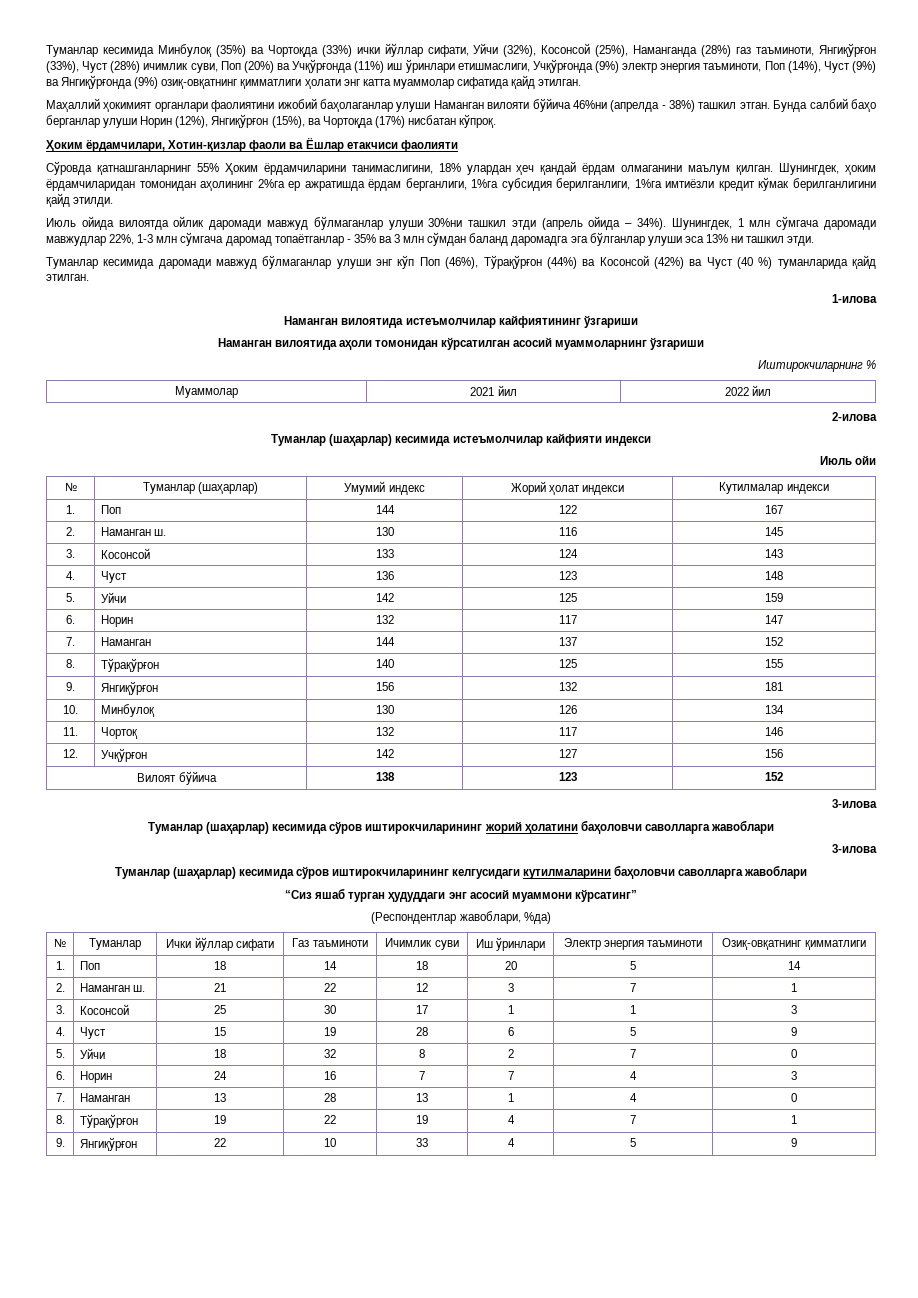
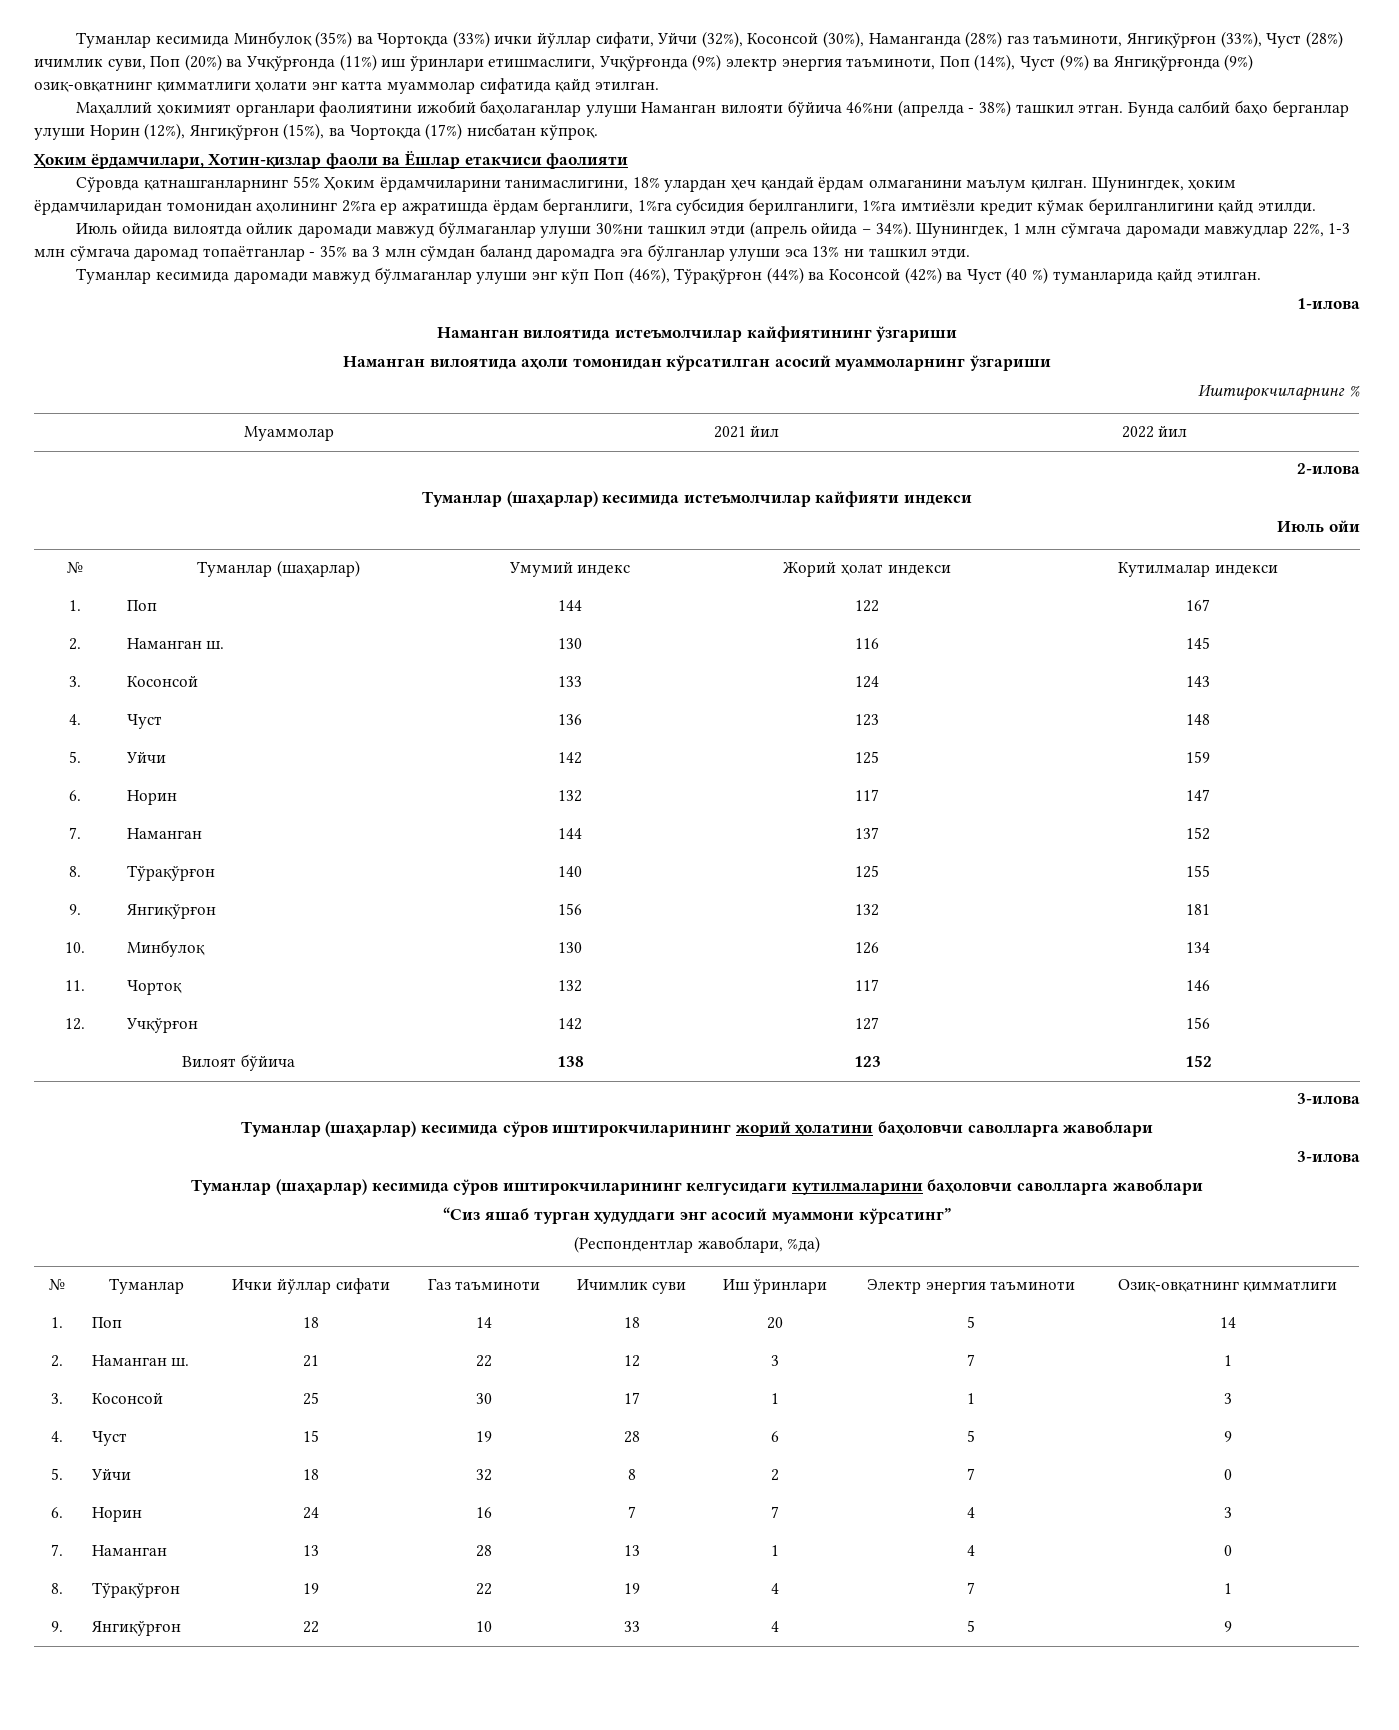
[595,45,629,57] (25%), -> [823,31,865,48] (30%),

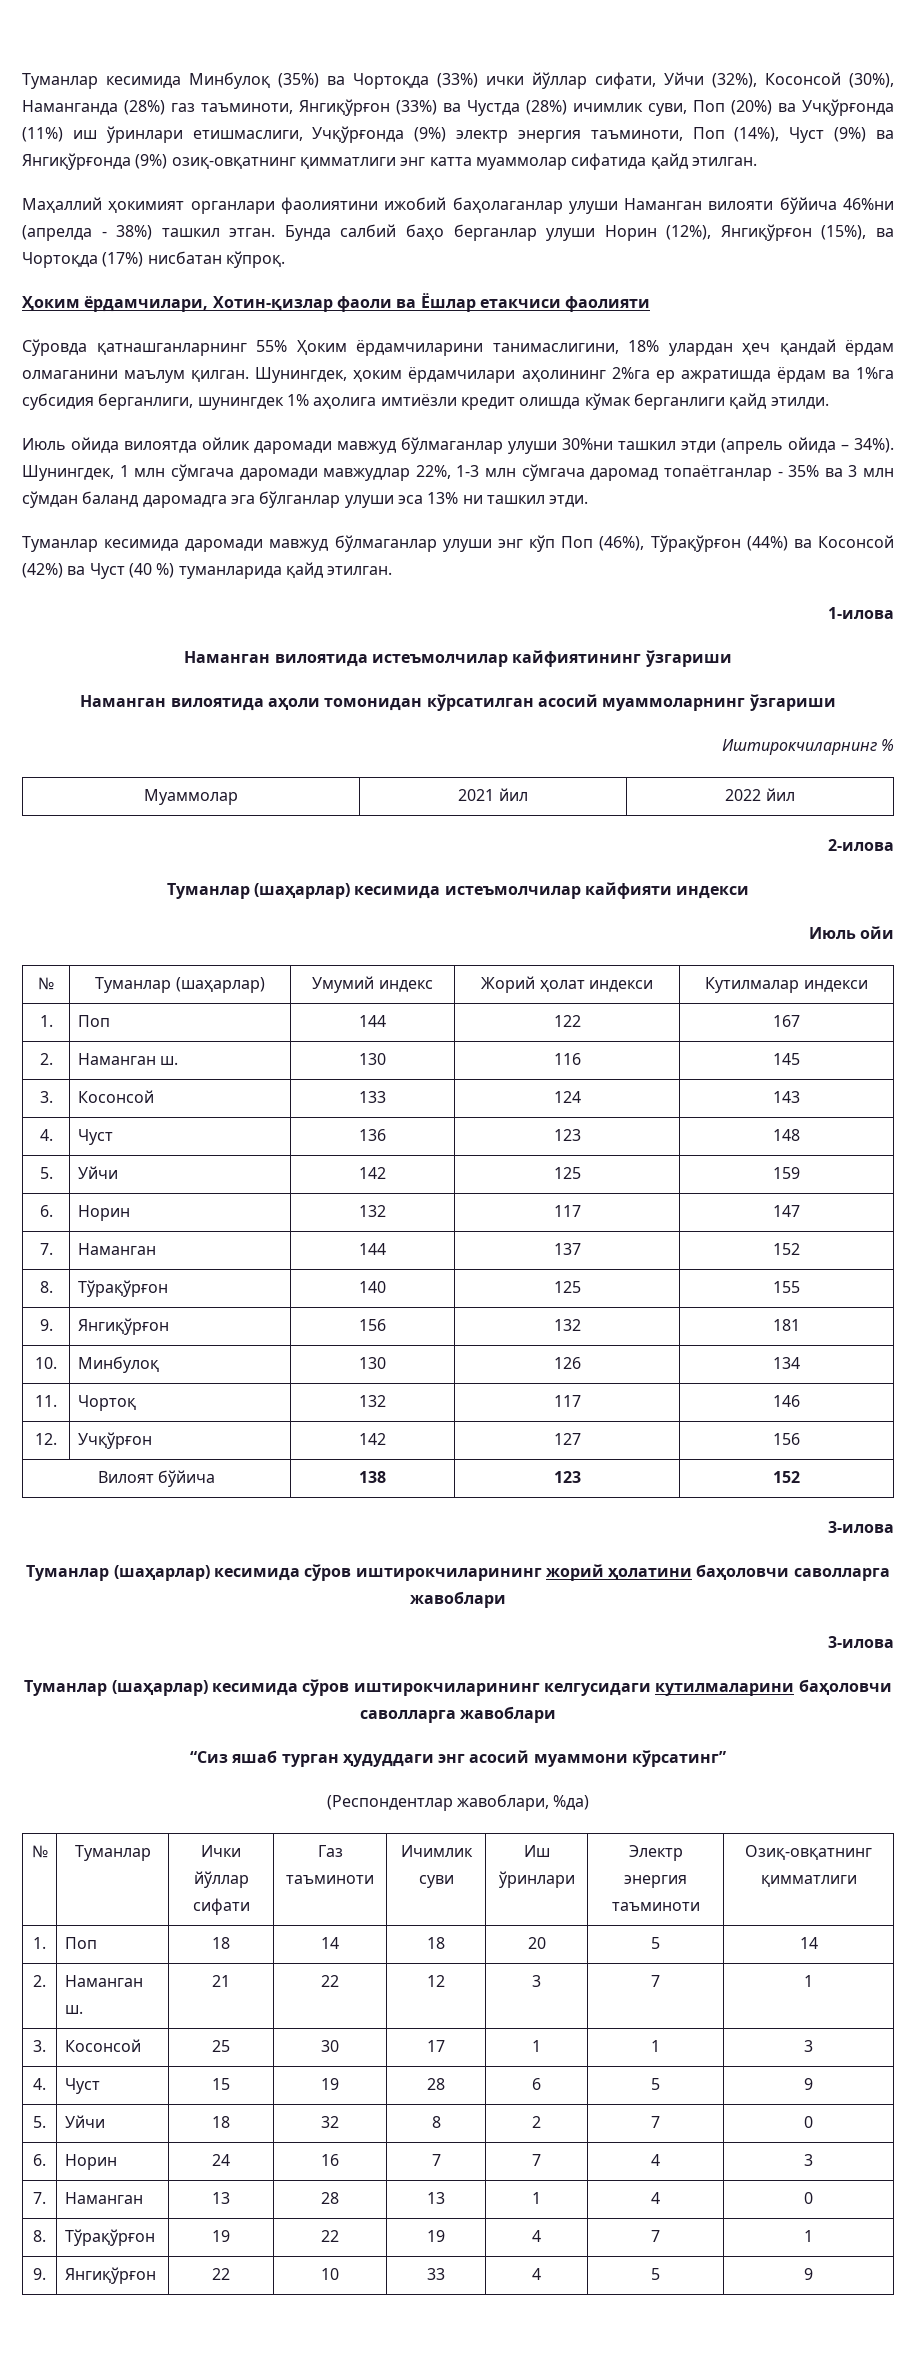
[1220,31,1302,48] (33%), Чуст -> [396,100,520,116] (33%) ва Чустда
[255,81,308,93] ҳолати -> (396, 163) none
[34,200,252,215] ёрдамчиларидан томонидан -> [408,366,516,383] ёрдамчилари
[543,198,634,215] берганлиги, -> [831,370,850,379] ва
[748,198,1214,215] берилганлиги, 1%га имтиёзли кредит кўмак берилганлигини -> [98,393,725,410] берганлиги, шунингдек 1% аҳолига имтиёзли кредит олишда кўмак берганлиги

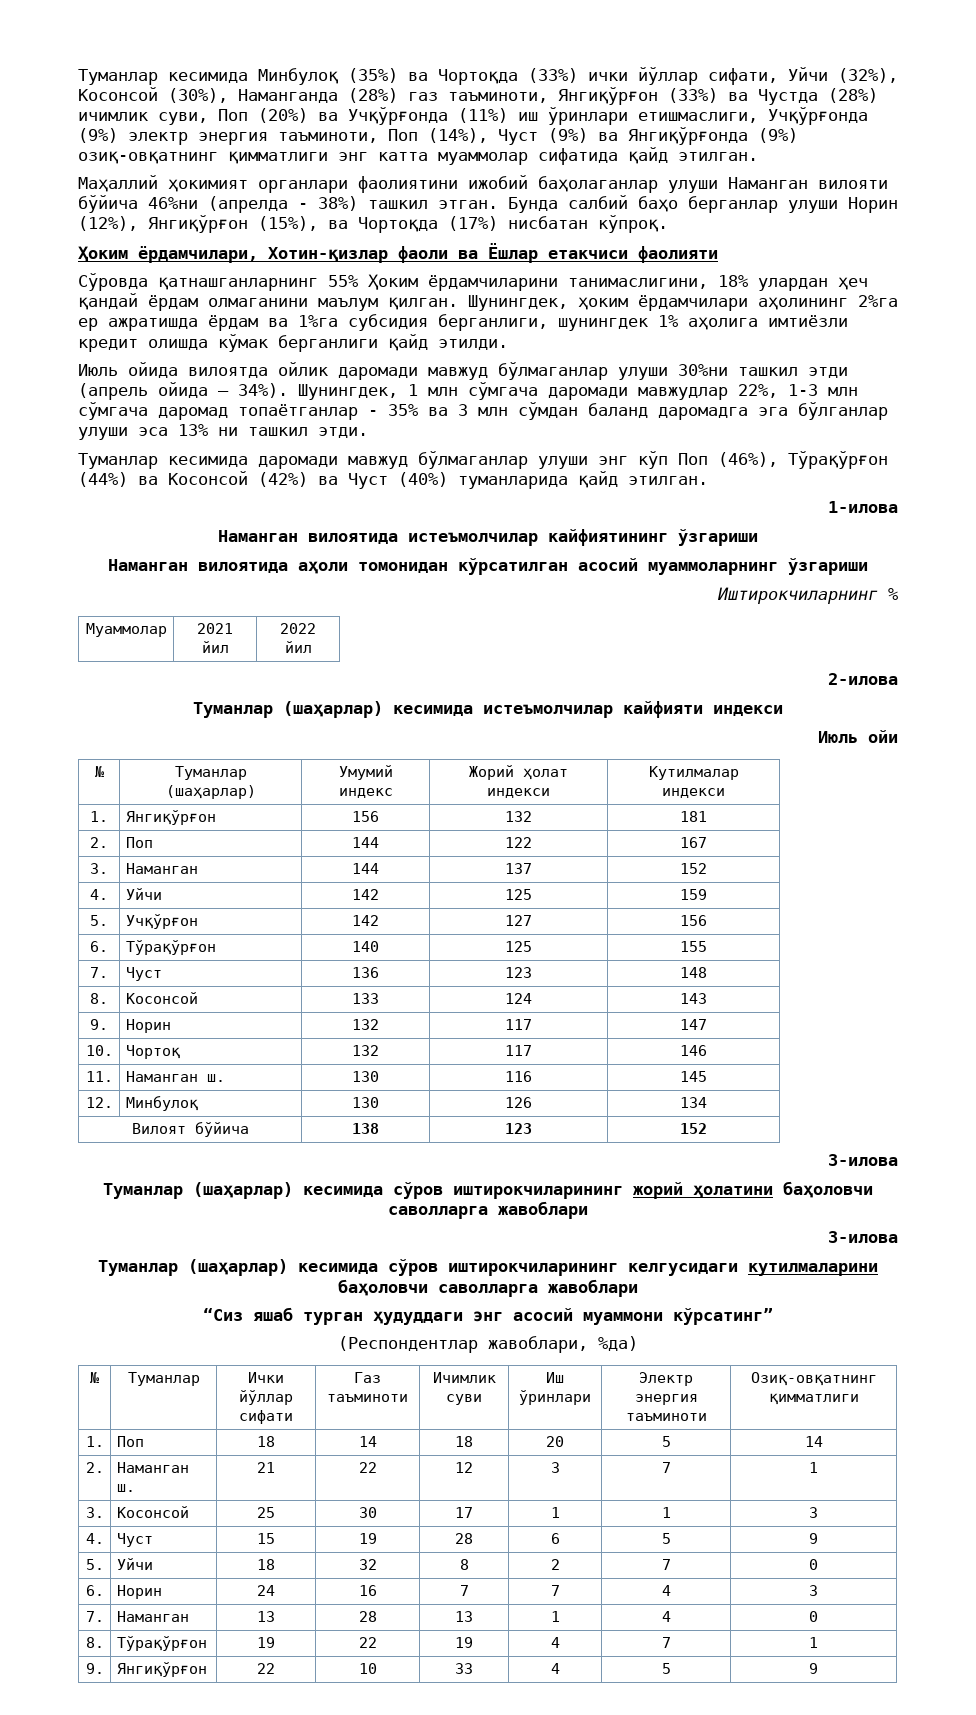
[128,563,175,578] (40 %) -> [398,472,448,487] (40%)
(53, 1021) none -> [125,810,216,825] [351,811,379,822] [504,811,532,822] [680,811,707,822] [90,837,108,848] | Янгиқўрғон | 156 | 132 | 181 // 2.
[39,1053,53,1065] 2. -> [90,863,108,874] [125,863,198,874] [351,863,379,874] [504,863,532,874] [680,863,707,874] [90,889,108,900] [125,888,162,900] [351,889,379,900] [504,889,532,900] [680,889,707,900] [90,915,108,926] [125,914,198,929] [351,915,379,926] [504,915,532,926] [680,915,707,926] [90,941,108,952] [125,940,216,955] [351,941,379,952] [504,941,532,952] [680,941,707,952] [90,967,108,978] [125,967,162,981] [351,967,379,978] [504,967,532,978] [680,967,707,978] [90,993,108,1004] [125,992,198,1004] [351,993,379,1004] [504,993,532,1004] [680,993,707,1004] [90,1019,108,1030] [125,1019,171,1033] [351,1019,379,1030] [504,1019,532,1030] [680,1019,707,1030] [85,1045,113,1056] [125,1045,180,1059] [351,1045,379,1056] [504,1045,532,1056] [680,1045,707,1056] [85,1071,113,1082] 3. | Наманган | 144 | 137 | 152 // 4. | Уйчи | 142 | 125 | 159 // 5. | Учқўрғон | 142 | 127 | 156 // 6. | Тўрақўрғон | 140 | 125 | 155 // 7. | Чуст | 136 | 123 | 148 // 8. | Косонсой | 133 | 124 | 143 // 9. | Норин | 132 | 117 | 147 // 10. | Чортоқ | 132 | 117 | 146 // 11.
[39,1091,53,1103] [77,1090,154,1103] [359,1091,386,1103] [553,1091,581,1103] [773,1091,800,1103] [39,1129,53,1141] [77,1129,113,1145] [359,1129,386,1141] [553,1129,581,1141] [773,1129,800,1141] [39,1167,53,1179] [77,1166,118,1179] [359,1167,386,1179] [553,1167,581,1179] [773,1167,800,1179] [39,1205,53,1217] [77,1205,130,1221] [359,1205,386,1217] [553,1205,581,1217] [773,1205,800,1217] [39,1243,53,1255] [77,1243,156,1255] [359,1243,386,1255] [553,1243,581,1255] [773,1243,800,1255] [39,1281,53,1293] [77,1280,168,1297] [359,1281,386,1293] [553,1281,581,1293] [773,1281,800,1293] [39,1319,53,1331] [77,1318,169,1335] [359,1319,386,1331] [553,1319,581,1331] [773,1319,800,1331] [35,1357,57,1369] [77,1356,159,1373] [359,1357,386,1369] [553,1357,581,1369] [773,1357,800,1369] [35,1395,57,1407] [77,1395,136,1411] [359,1395,386,1407] [553,1395,581,1407] [773,1395,800,1407] [35,1433,57,1445] [77,1432,152,1449] [359,1433,386,1445] [553,1433,581,1445] [773,1433,800,1445] 3. | Косонсой | 133 | 124 | 143 // 4. | Чуст | 136 | 123 | 148 // 5. | Уйчи | 142 | 125 | 159 // 6. | Норин | 132 | 117 | 147 // 7. | Наманган | 144 | 137 | 152 // 8. | Тўрақўрғон | 140 | 125 | 155 // 9. | Янгиқўрғон | 156 | 132 | 181 // 10. | Минбулоқ | 130 | 126 | 134 // 11. | Чортоқ | 132 | 117 | 146 // 12. | Учқўрғон | 142 | 127 | 156 -> [85,1097,113,1108] [125,1096,198,1111] [351,1097,379,1108] [504,1097,532,1108] [680,1097,707,1108] 12. | Минбулоқ | 130 | 126 | 134

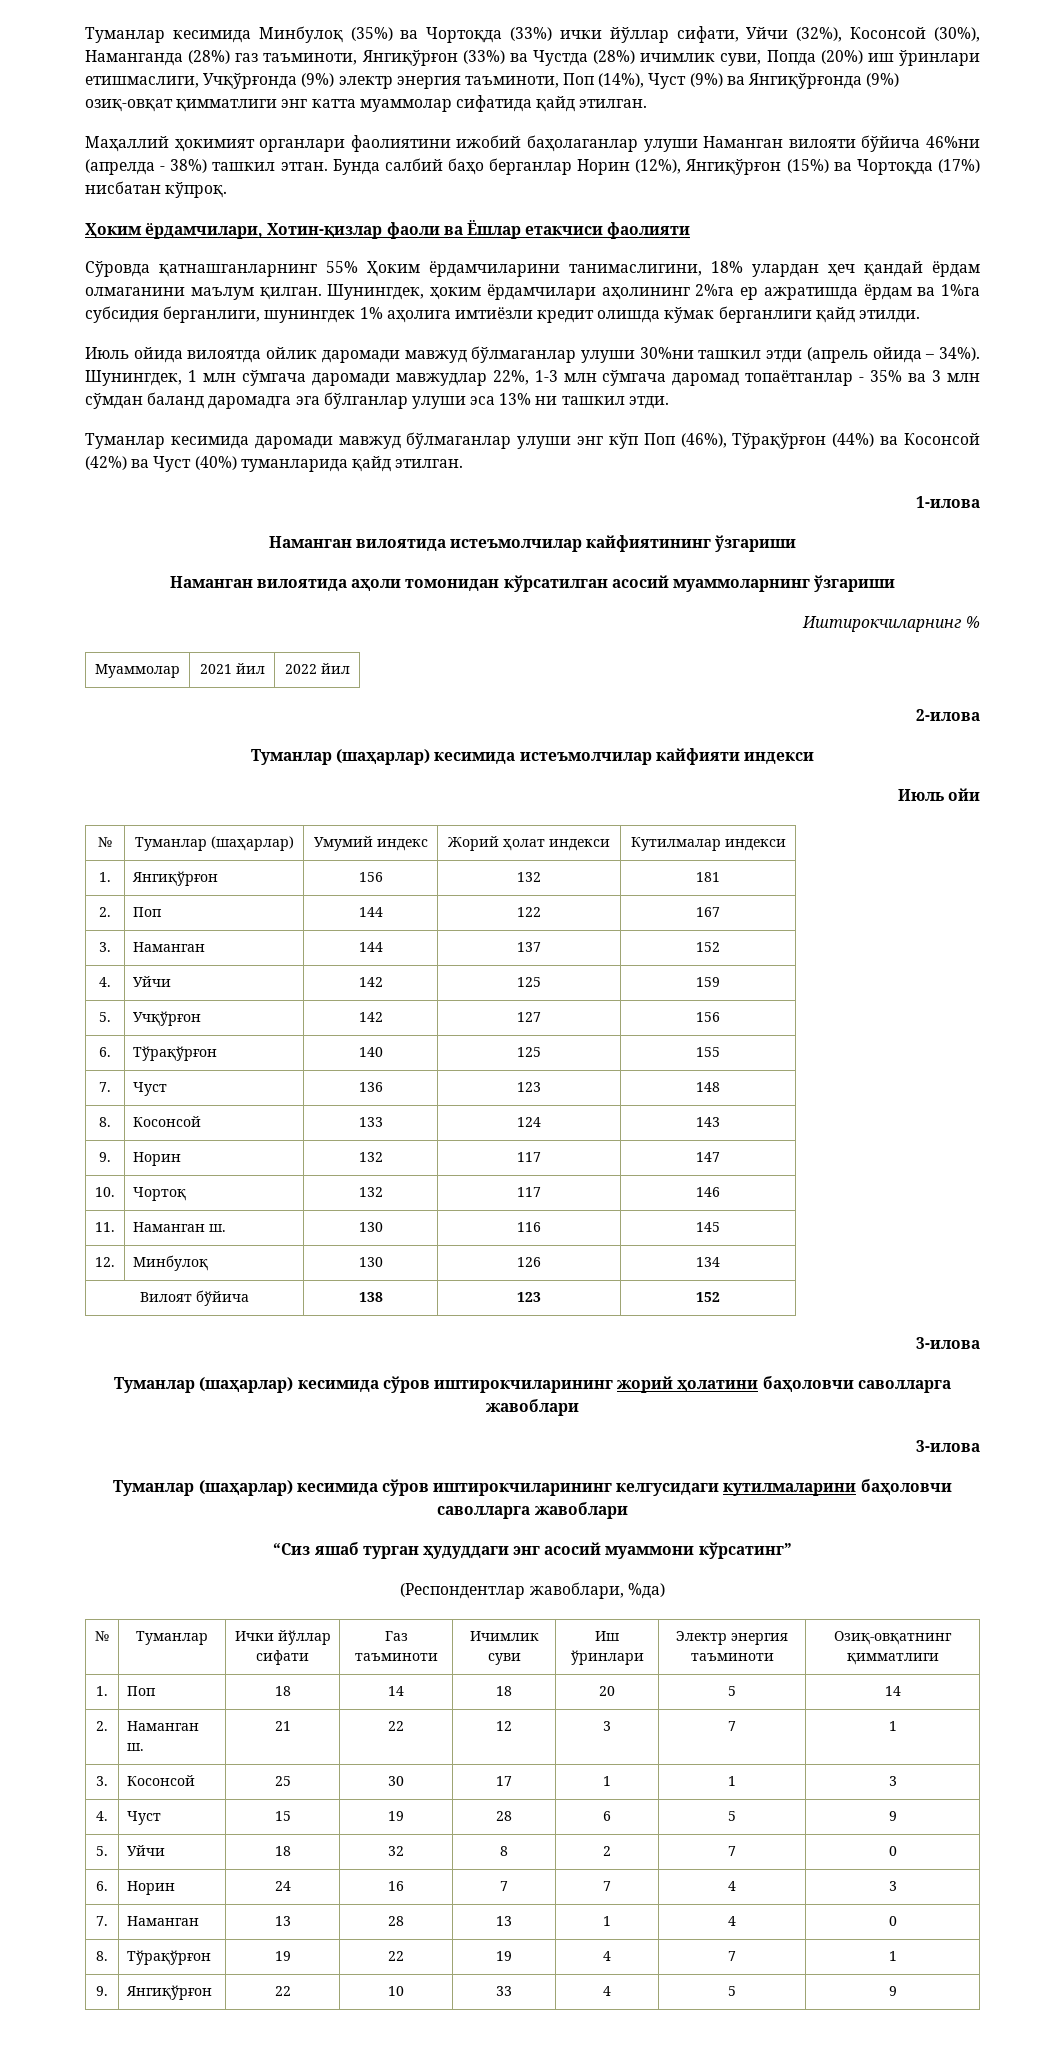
[218,107,508,125] Поп (20%) ва Учқўрғонда (11%) -> [766,50,863,66] Попда (20%)
[78,151,218,164] озиқ-овқатнинг -> [85,99,173,112] озиқ-овқат
[788,200,838,213] улуши -> (573, 166) none
[258,216,318,231] (15%), -> [786,159,829,173] (15%)

